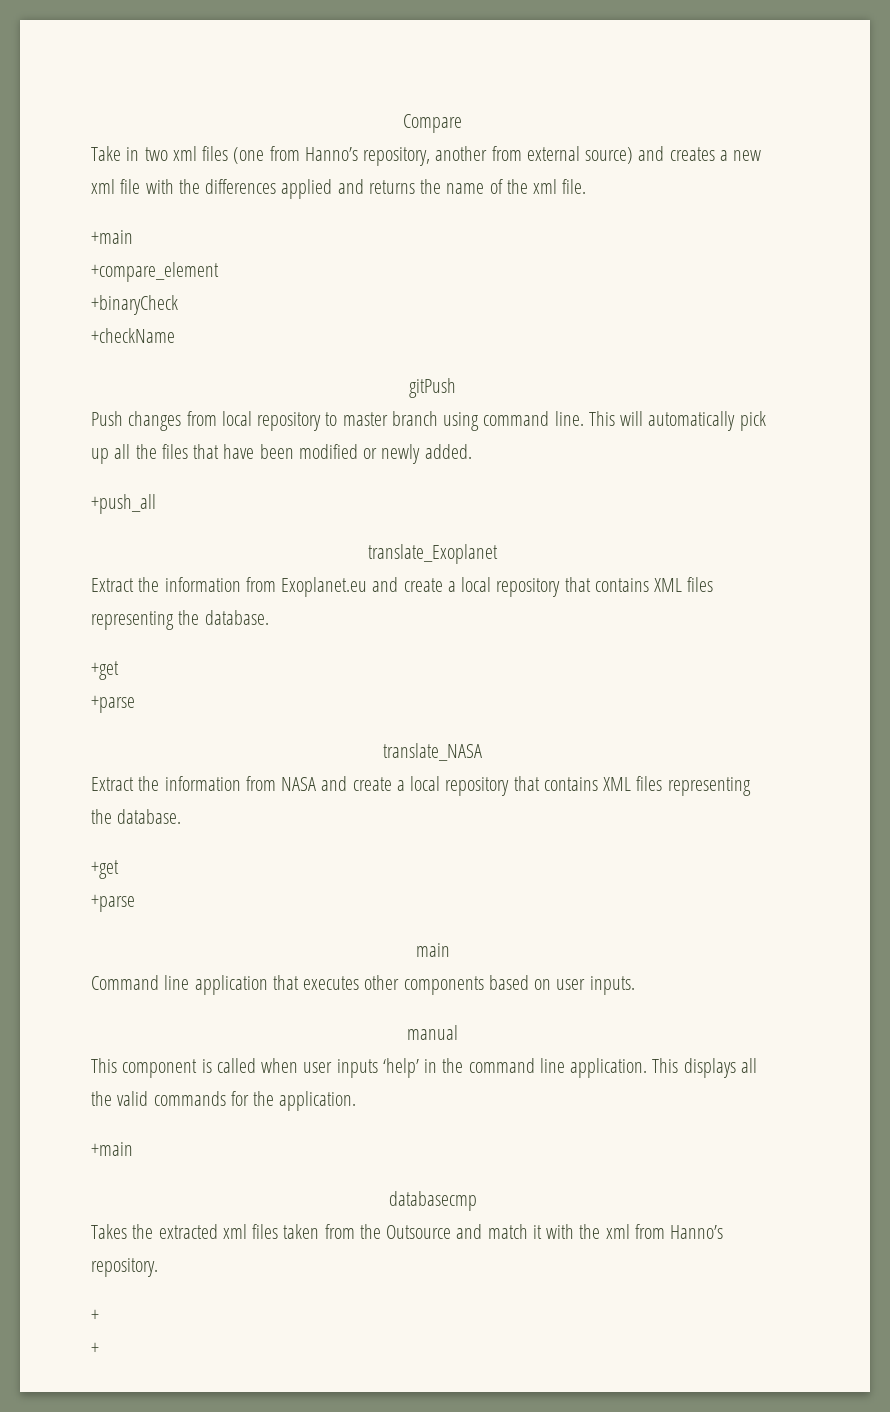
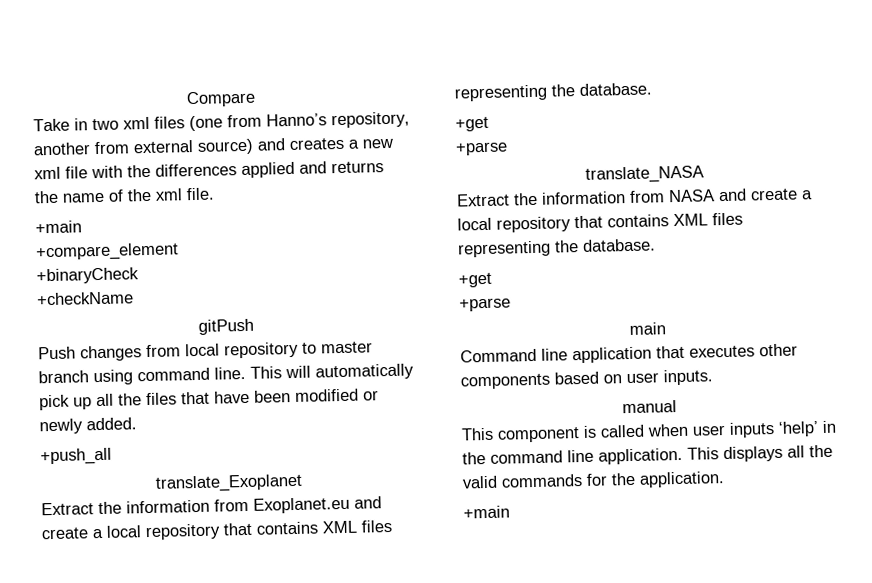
[388,1191,477,1211] [91,1224,724,1239] [91,1258,158,1277] [91,1309,99,1322] [91,1342,99,1355] // databasecmp // Takes the extracted xml files taken from the Outsource and match it with the xml from Hanno’s repository. // + // + -> (510, 512) none

